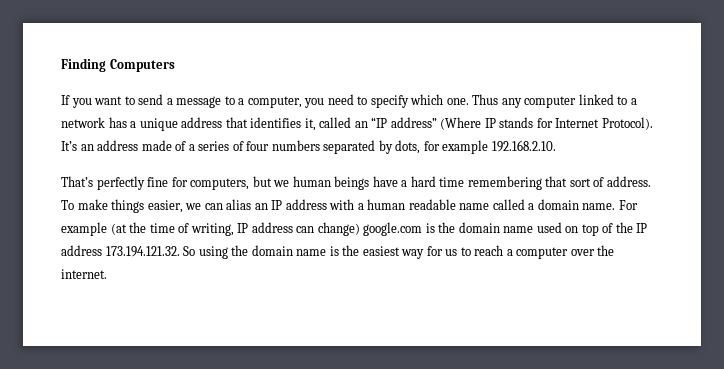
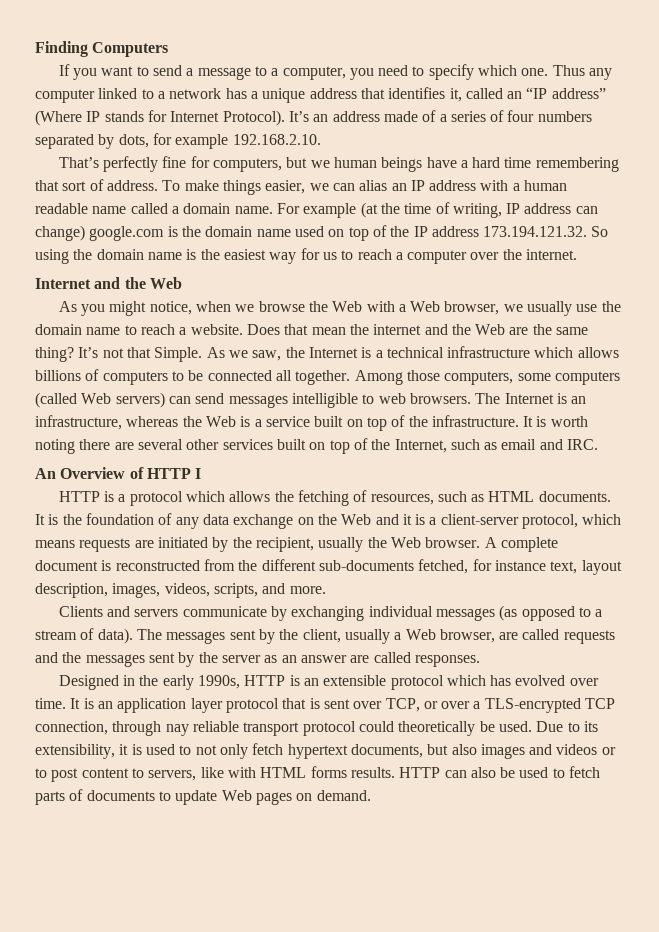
(107, 274) none -> [35,277,182,289] [58,301,621,316] [35,324,589,335] [35,346,619,362] [35,369,620,385] [35,392,587,408] [35,415,588,431] [35,438,599,454] [35,467,202,479] [58,490,611,506] [35,513,622,529] [35,537,558,552] [35,559,622,575] [35,583,326,598] [58,605,603,621] [35,628,615,644] [35,652,480,667] [58,675,599,690] [35,698,616,713] [35,721,598,736] [35,743,616,759] [35,766,601,782] [35,789,371,805] // Internet and the Web // As you might notice, when we browse the Web with a Web browser, we usually use the domain name to reach a website. Does that mean the internet and the Web are the same thing? It’s not that Simple. As we saw, the Internet is a technical infrastructure which allows billions of computers to be connected all together. Among those computers, some computers (called Web servers) can send messages intelligible to web browsers. The Internet is an infrastructure, whereas the Web is a service built on top of the infrastructure. It is worth noting there are several other services built on top of the Internet, such as email and IRC. // An Overview of HTTP I // HTTP is a protocol which allows the fetching of resources, such as HTML documents. It is the foundation of any data exchange on the Web and it is a client-server protocol, which means requests are initiated by the recipient, usually the Web browser. A complete document is reconstructed from the different sub-documents fetched, for instance text, layout description, images, videos, scripts, and more. // Clients and servers communicate by exchanging individual messages (as opposed to a stream of data). The messages sent by the client, usually a Web browser, are called requests and the messages sent by the server as an answer are called responses. // Designed in the early 1990s, HTTP is an extensible protocol which has evolved over time. It is an application layer protocol that is sent over TCP, or over a TLS-encrypted TCP connection, through nay reliable transport protocol could theoretically be used. Due to its extensibility, it is used to not only fetch hypertext documents, but also images and videos or to post content to servers, like with HTML forms results. HTTP can also be used to fetch parts of documents to update Web pages on demand.

